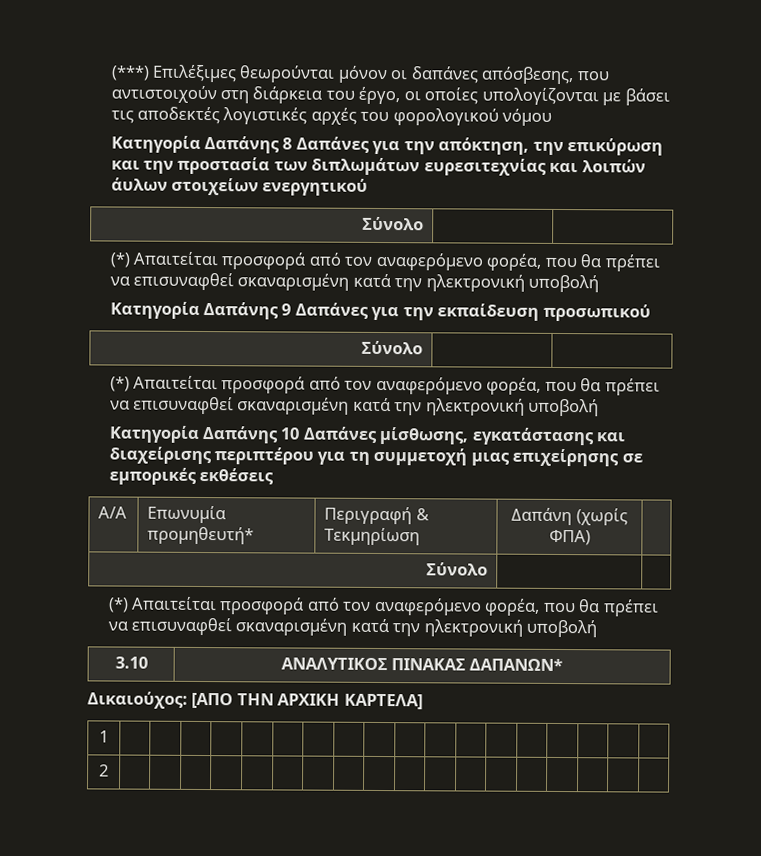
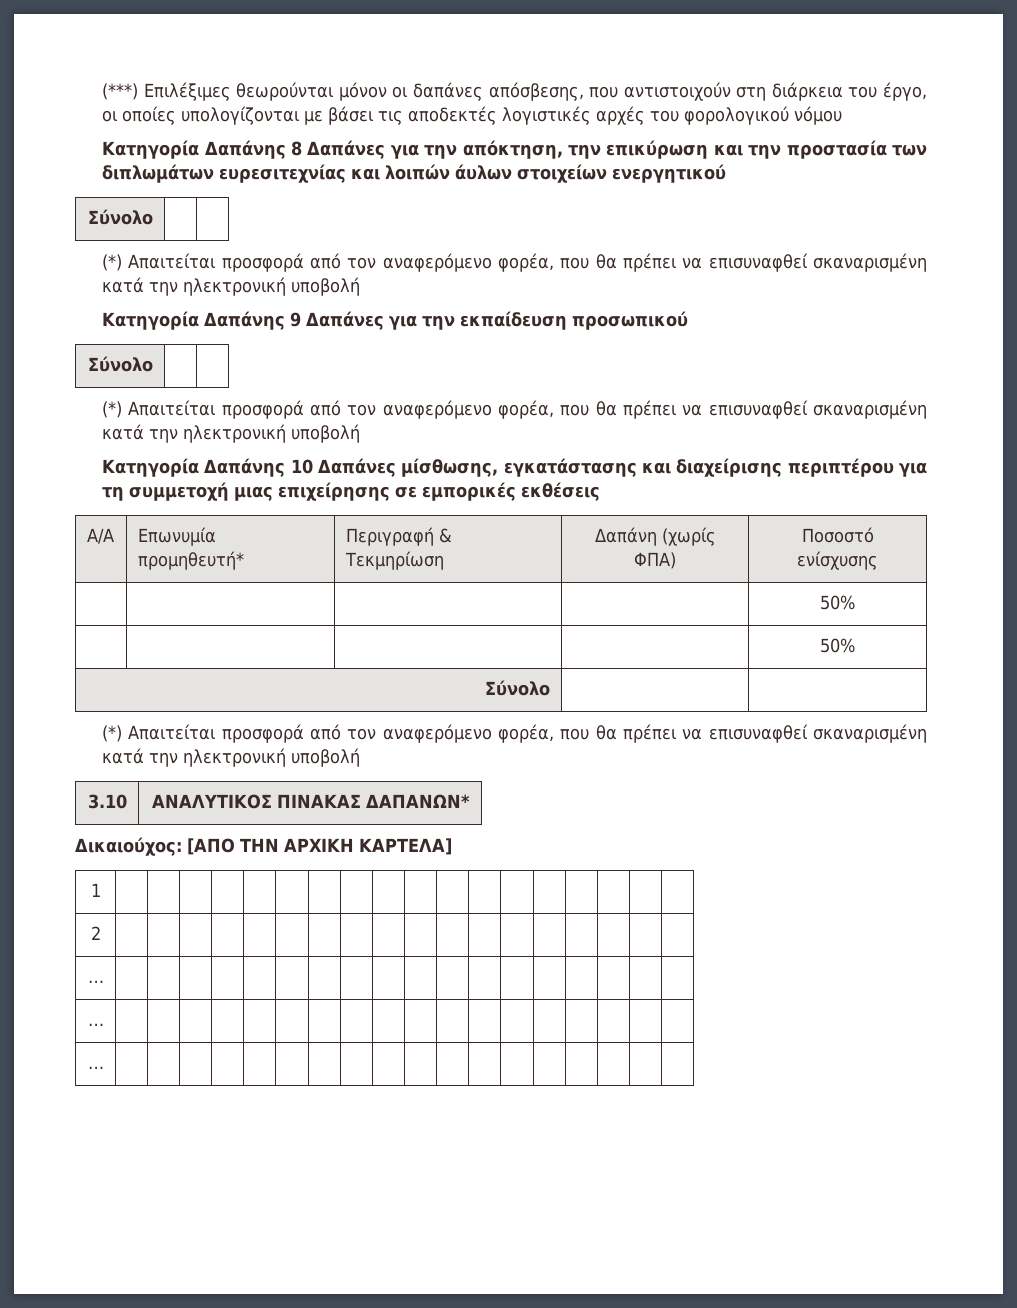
(591, 537) none -> [801,527,874,543] [797,551,878,570] [820,595,855,610] [820,638,855,653] Ποσοστό ενίσχυσης // | | | | 50% // | | | | 50%
(109, 770) none -> [87,980,104,983] [87,1023,104,1026] [87,1066,104,1069] // … | | | | | | | | | | | | | | | | | | // … | | | | | | | | | | | | | | | | | | // … | | | | | | | | | | | | | | | | | |

